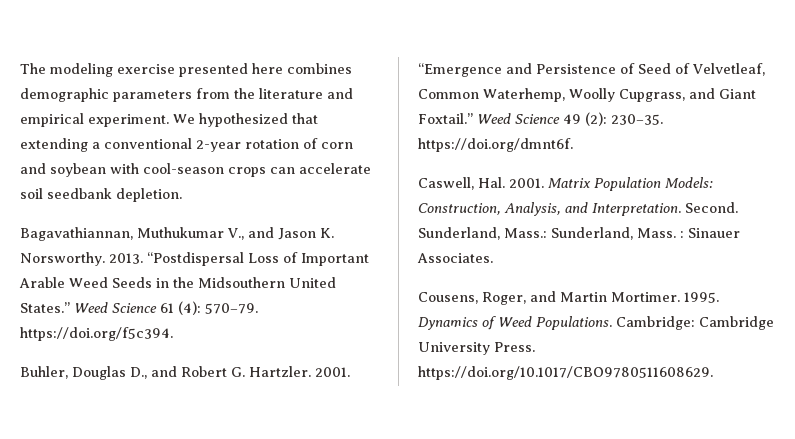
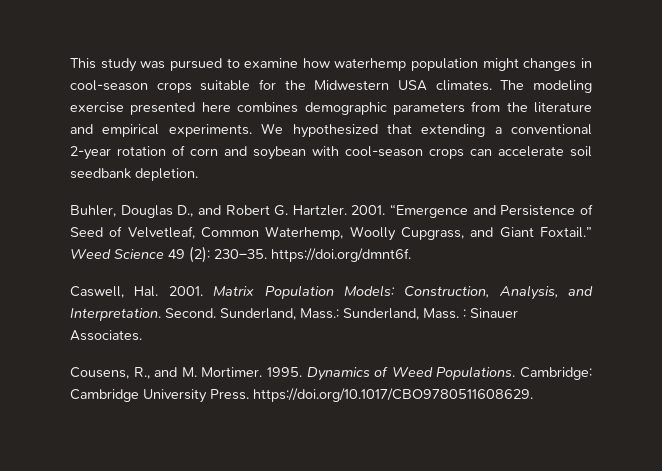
(20, 68) none -> [70,58,592,72] [70,79,492,93] This study was pursued to examine how waterhemp population might changes in cool-season crops suitable for the Midwestern USA climates.
[88,114,169,127] experiment. -> [168,124,252,137] experiments.
[20,227,334,241] [20,252,369,266] [19,277,336,288] [20,301,258,315] [20,327,173,341] // Bagavathiannan, Muthukumar V., and Jason K. Norsworthy. 2013. “Postdispersal Loss of Important Arable Weed Seeds in the Midsouthern United States.” Weed Science 61 (4): 570–79. https://doi.org/f5c394. -> (198, 174) none
[482,291,607,305] Roger, and Martin -> [133,367,197,379] R., and M.

